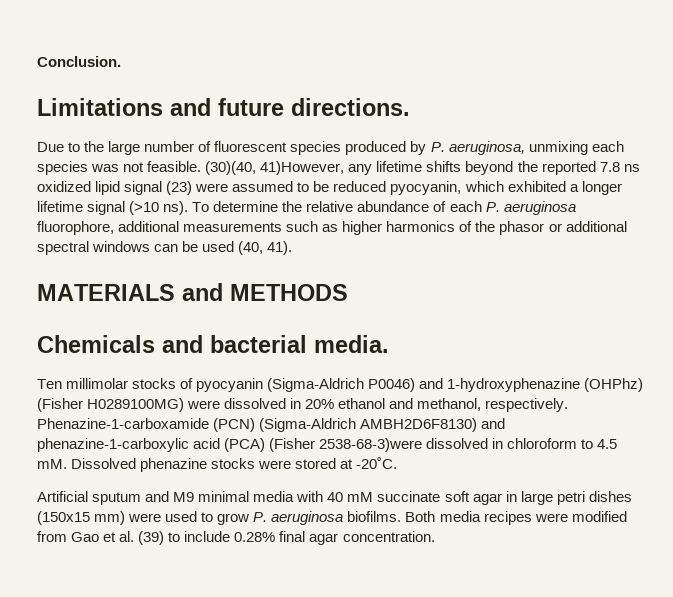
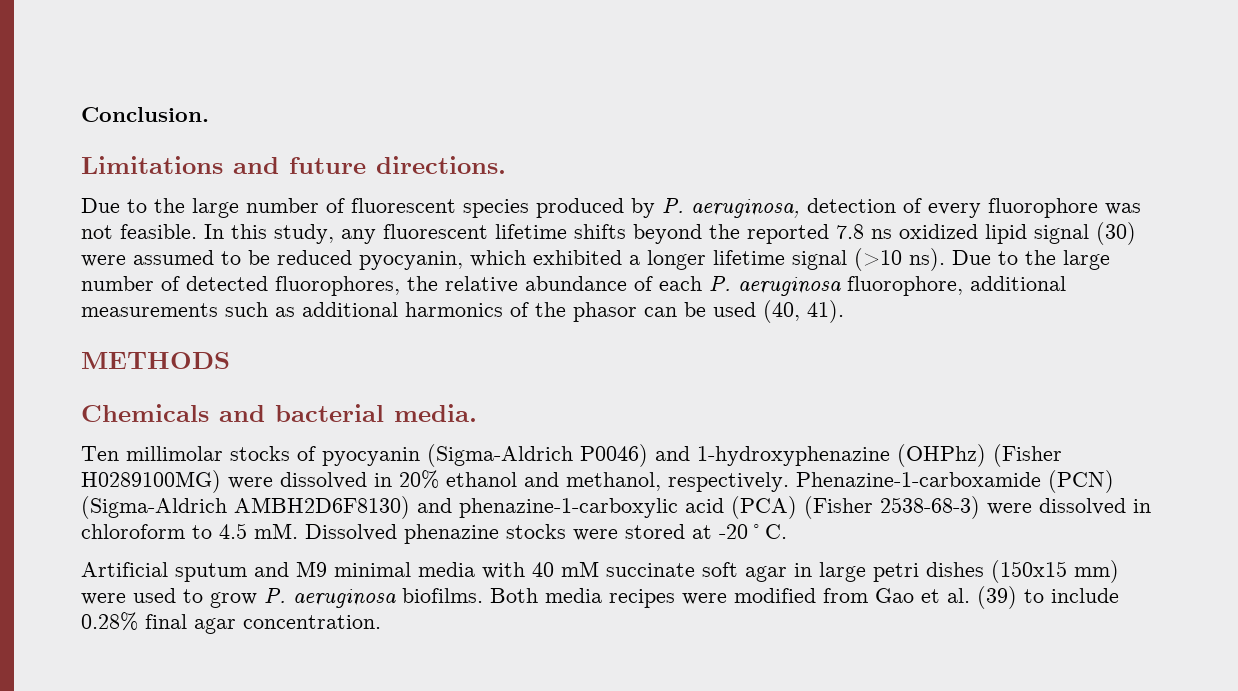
[528,141,624,155] [37,161,373,175] unmixing each species was not feasible. (30)(40, 41)However, any -> [807,198,1141,218] [81,224,488,244] detection of every fluorophore was not feasible. In this study, any fluorescent
[166,181,193,195] (23) -> [1096,222,1136,245] (30)
[192,201,279,212] To determine -> [952,250,1110,270] [81,276,400,296] Due to the large number of detected fluorophores,
[342,221,383,235] higher -> [302,302,398,317] additional
[548,221,627,232] [37,241,151,255] or additional spectral windows -> (637, 312) none
[37,283,223,301] MATERIALS and -> (844, 311) none
[319,438,423,452] 2538-68-3)were -> [880,496,1032,519] 2538-68-3) were

